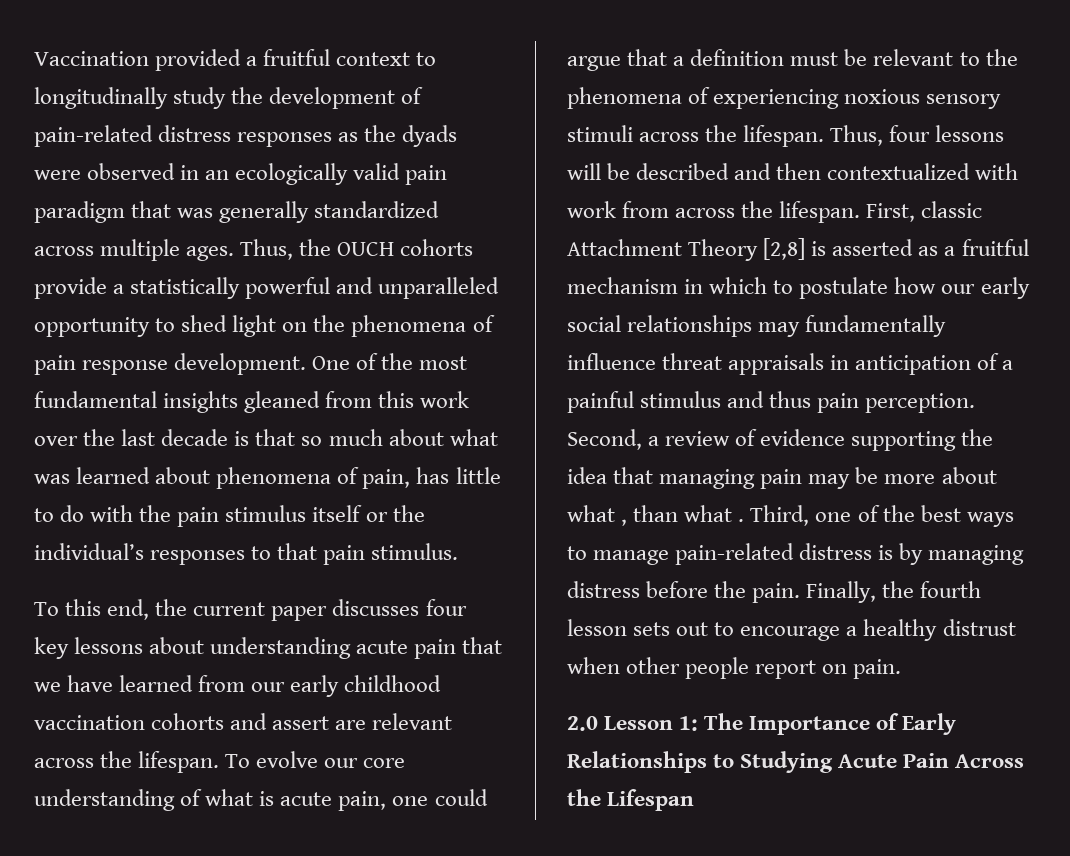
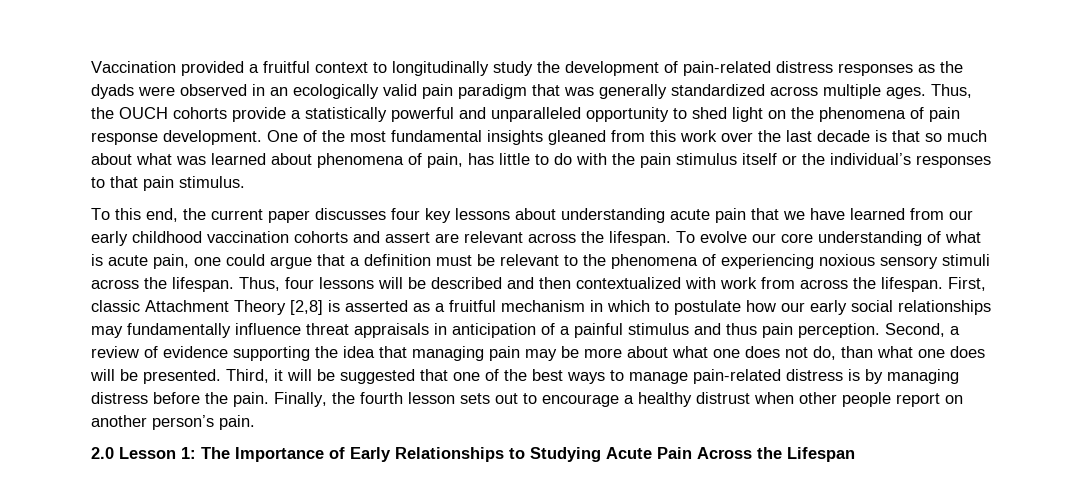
[621,505,810,526] , than what . Third, -> [713,346,985,360] [90,369,448,384] one does not do, than what one does will be presented. Third, it will be suggested that
(848, 669) none -> [91,415,214,430] another person’s

